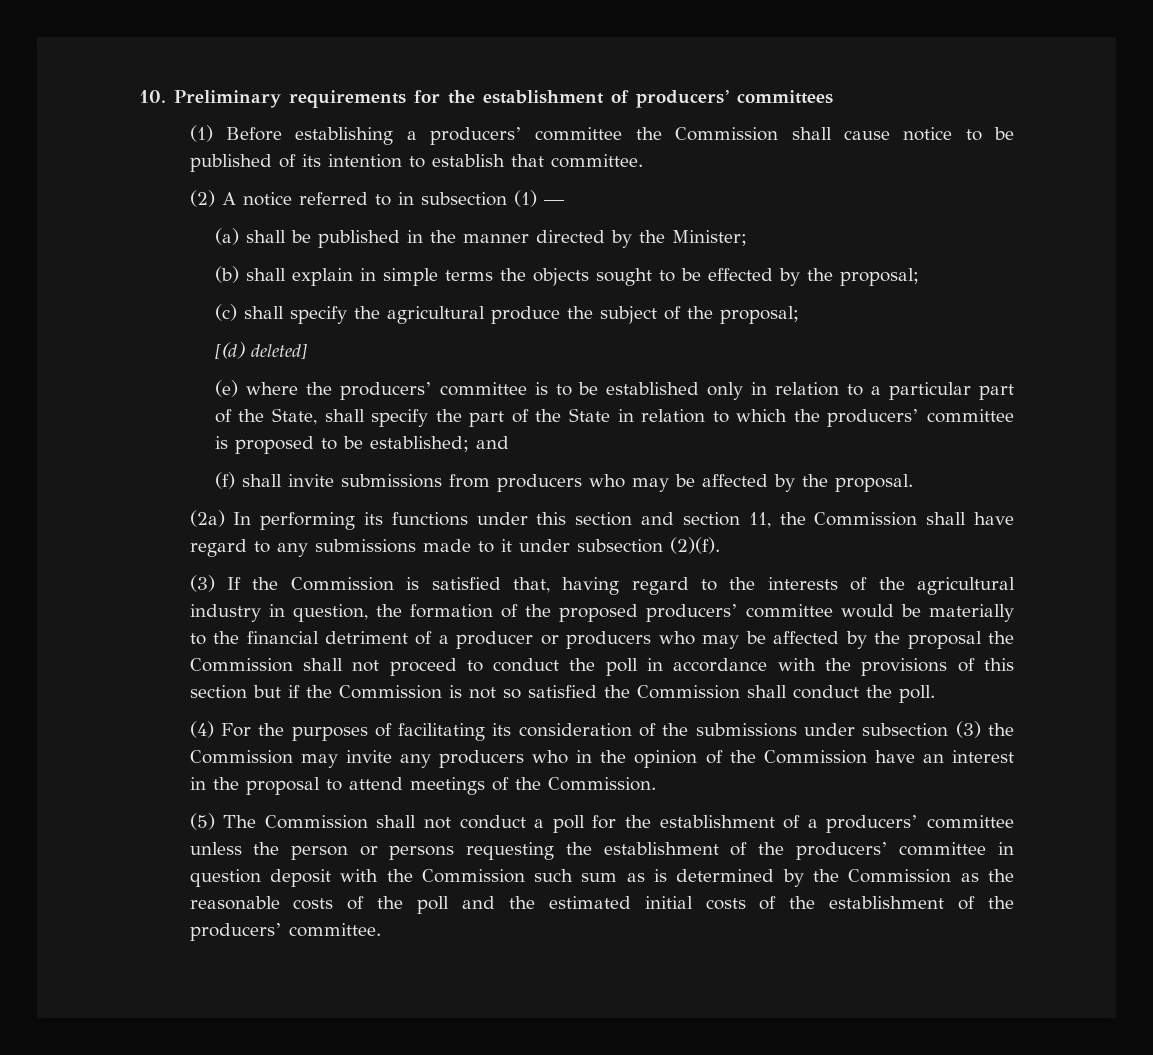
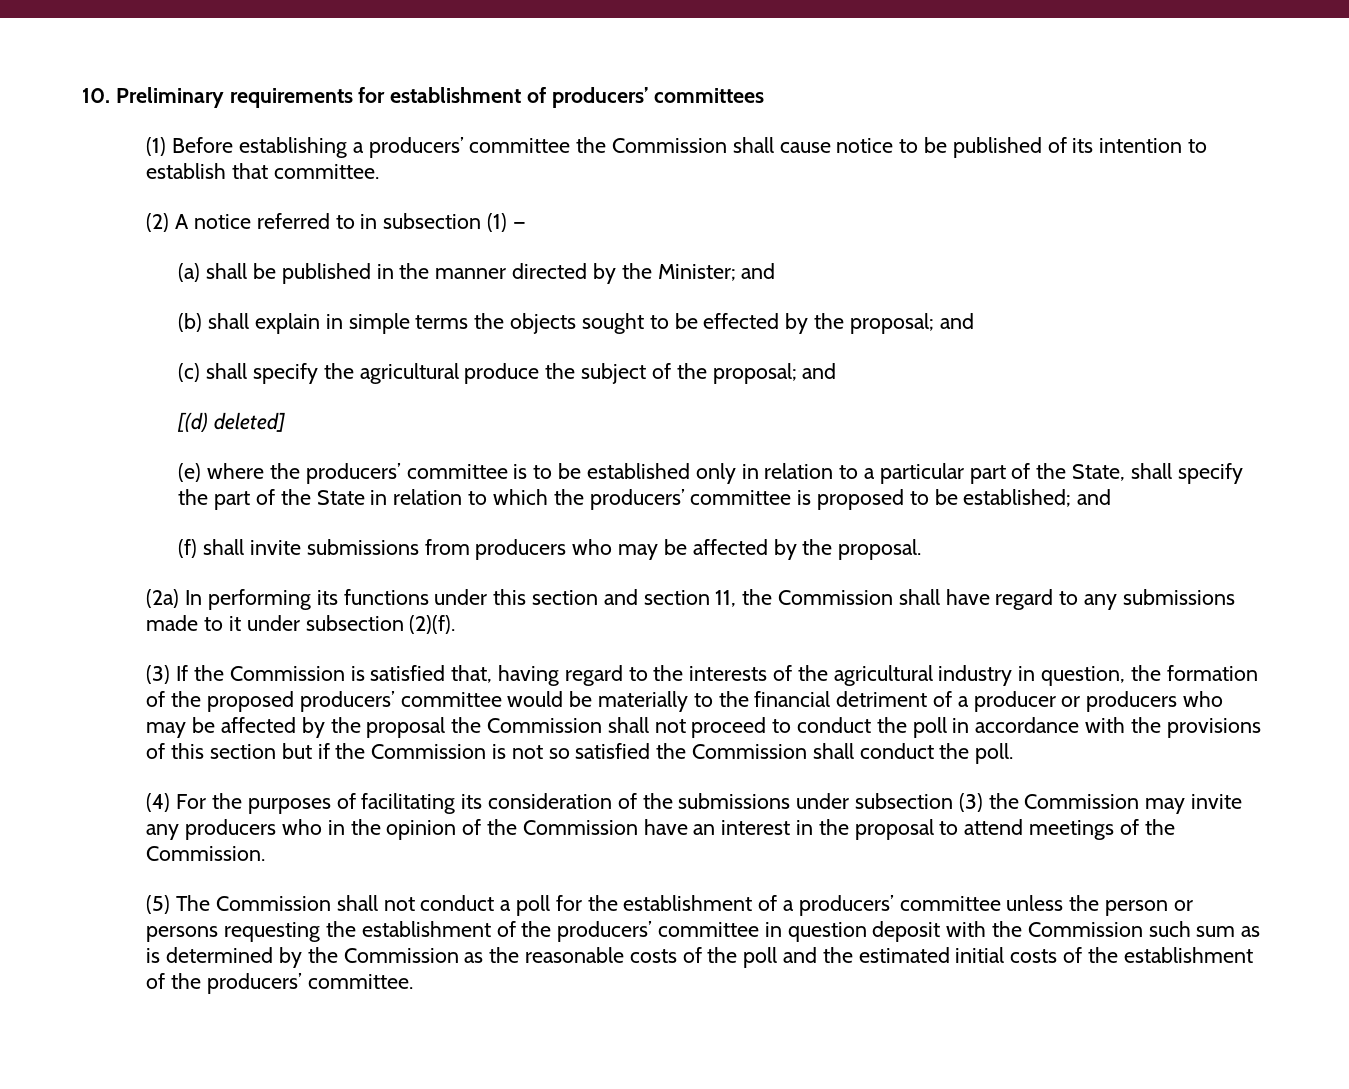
[448,90,475,104] the -> (386, 95) none
(747, 238) none -> [741,263,776,279] and
(919, 277) none -> [939,313,974,329] and
(799, 315) none -> [802,363,837,379] and

